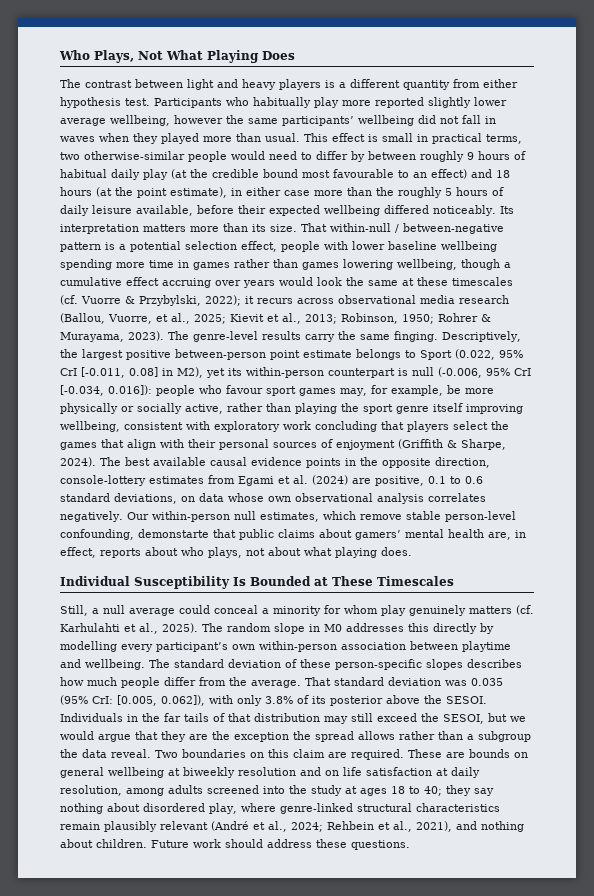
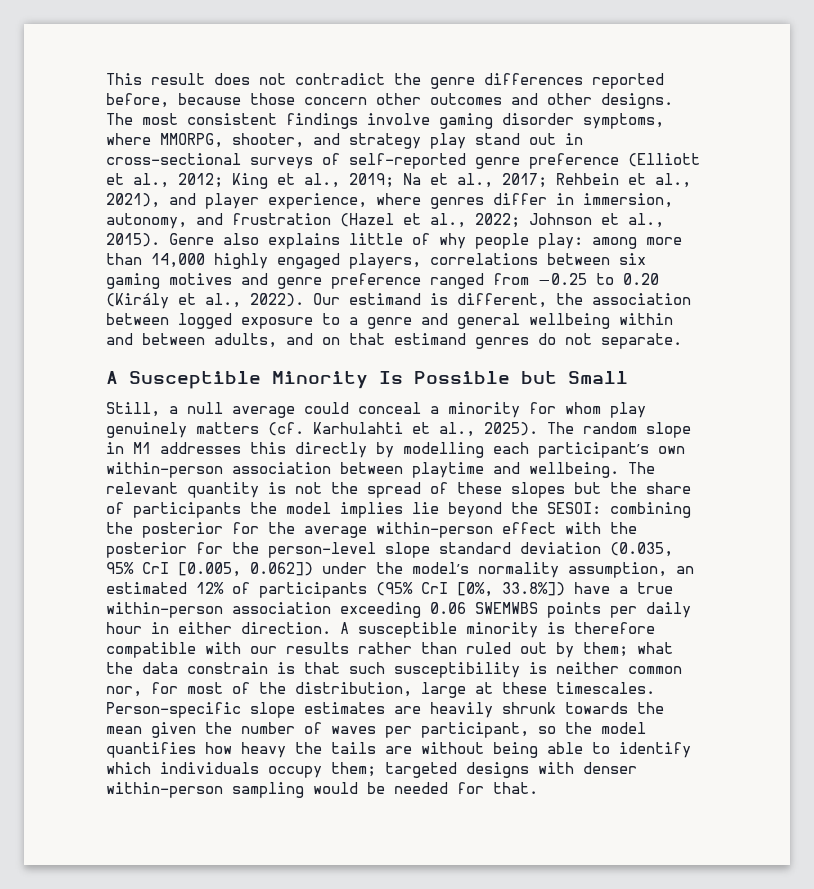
[59,50,295,63] [60,79,518,90] [60,97,507,108] [60,115,496,126] [60,133,522,144] [60,151,526,162] [60,169,510,180] [60,187,504,198] [60,205,514,216] [60,223,504,234] [60,241,497,252] [60,259,511,270] [60,277,513,288] [60,295,509,306] [60,313,491,324] [60,331,521,342] [60,349,523,360] [60,367,531,378] [60,385,494,396] [60,403,523,414] [60,421,509,432] [60,439,506,450] [60,457,490,468] [60,475,483,486] [60,493,486,504] [60,511,516,522] [60,529,526,540] [60,547,412,558] [60,576,454,589] Who Plays, Not What Playing Does // The contrast between light and heavy players is a different quantity from either hypothesis test. Participants who habitually play more reported slightly lower average wellbeing, however the same participants’ wellbeing did not fall in waves when they played more than usual. This effect is small in practical terms, two otherwise-similar people would need to differ by between roughly 9 hours of habitual daily play (at the credible bound most favourable to an effect) and 18 hours (at the point estimate), in either case more than the roughly 5 hours of daily leisure available, before their expected wellbeing differed noticeably. Its interpretation matters more than its size. That within-null / between-negative pattern is a potential selection effect, people with lower baseline wellbeing spending more time in games rather than games lowering wellbeing, though a cumulative effect accruing over years would look the same at these timescales (cf. Vuorre & Przybylski, 2022); it recurs across observational media research (Ballou, Vuorre, et al., 2025; Kievit et al., 2013; Robinson, 1950; Rohrer & Murayama, 2023). The genre-level results carry the same finging. Descriptively, the largest positive between-person point estimate belongs to Sport (0.022, 95% CrI [-0.011, 0.08] in M2), yet its within-person counterpart is null (-0.006, 95% CrI [-0.034, 0.016]): people who favour sport games may, for example, be more physically or socially active, rather than playing the sport genre itself improving wellbeing, consistent with exploratory work concluding that players select the games that align with their personal sources of enjoyment (Griffith & Sharpe, 2024). The best available causal evidence points in the opposite direction, console-lottery estimates from Egami et al. (2024) are positive, 0.1 to 0.6 standard deviations, on data whose own observational analysis correlates negatively. Our within-person null estimates, which remove stable person-level confounding, demonstarte that public claims about gamers’ mental health are, in effect, reports about who plays, not about what playing does. // Individual Susceptibility Is Bounded at These Timescales -> [106,73,664,89] [106,93,673,109] [106,113,664,129] [106,133,583,149] [106,153,700,169] [106,173,691,189] [106,193,673,209] [106,213,664,229] [106,233,682,249] [106,253,646,269] [106,273,659,289] [106,293,691,309] [106,313,673,329] [106,333,682,349] [106,371,628,389] This result does not contradict the genre differences reported before, because those concern other outcomes and other designs. The most consistent findings involve gaming disorder symptoms, where MMORPG, shooter, and strategy play stand out in cross-sectional surveys of self-reported genre preference (Elliott et al., 2012; King et al., 2019; Na et al., 2017; Rehbein et al., 2021), and player experience, where genres differ in immersion, autonomy, and frustration (Hazel et al., 2022; Johnson et al., 2015). Genre also explains little of why people play: among more than 14,000 highly engaged players, correlations between six gaming motives and genre preference ranged from −0.25 to 0.20 (Király et al., 2022). Our estimand is different, the association between logged exposure to a genre and general wellbeing within and between adults, and on that estimand genres do not separate. // A Susceptible Minority Is Possible but Small
[324,624,342,632] M0 -> [133,442,151,454] M1
[121,644,153,652] every -> [493,442,529,454] each
[174,659,522,670] [60,677,503,688] [60,695,487,706] [60,713,526,724] [60,731,531,742] [60,749,528,760] [60,767,480,778] [60,785,494,796] [60,803,500,814] [60,821,524,832] [60,839,410,850] standard deviation of these person-specific slopes describes how much people differ from the average. That standard deviation was 0.035 (95% CrI: [0.005, 0.062]), with only 3.8% of its posterior above the SESOI. Individuals in the far tails of that distribution may still exceed the SESOI, but we would argue that they are the exception the spread allows rather than a subgroup the data reveal. Two boundaries on this claim are required. These are bounds on general wellbeing at biweekly resolution and on life satisfaction at daily resolution, among adults screened into the study at ages 18 to 40; they say nothing about disordered play, where genre-linked structural characteristics remain plausibly relevant (André et al., 2024; Rehbein et al., 2021), and nothing about children. Future work should address these questions. -> [106,482,691,498] [106,502,691,518] [106,522,637,538] [106,542,673,558] [106,562,694,578] [106,582,673,598] [106,602,691,618] [106,622,655,638] [106,642,673,658] [106,662,682,678] [106,682,655,698] [106,702,664,718] [106,722,646,738] [106,742,691,758] [106,762,637,778] [106,782,538,798] relevant quantity is not the spread of these slopes but the share of participants the model implies lie beyond the SESOI: combining the posterior for the average within-person effect with the posterior for the person-level slope standard deviation (0.035, 95% CrI [0.005, 0.062]) under the model’s normality assumption, an estimated 12% of participants (95% CrI [0%, 33.8%]) have a true within-person association exceeding 0.06 SWEMWBS points per daily hour in either direction. A susceptible minority is therefore compatible with our results rather than ruled out by them; what the data constrain is that such susceptibility is neither common nor, for most of the distribution, large at these timescales. Person-specific slope estimates are heavily shrunk towards the mean given the number of waves per participant, so the model quantifies how heavy the tails are without being able to identify which individuals occupy them; targeted designs with denser within-person sampling would be needed for that.

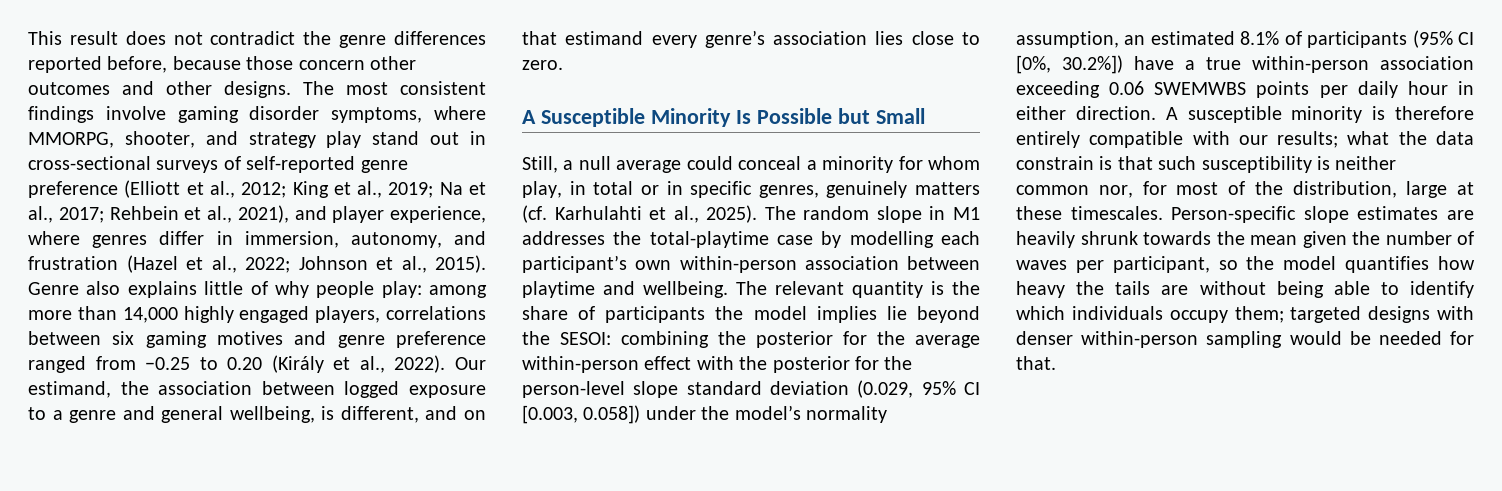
[349,293,547,308] estimand is different, -> [28,381,111,398] estimand,
[529,313,673,329] [106,333,682,349] wellbeing within and between adults, and on that estimand genres do not separate. -> [229,406,486,423] [522,30,980,48] [522,60,563,70] wellbeing, is different, and on that estimand every genre’s association lies close to zero.
[610,402,646,418] play -> [522,181,819,198] play, in total or in specific genres,
[250,442,367,458] this directly -> [613,231,813,248] the total-playtime case
[295,482,601,498] not the spread of these slopes but -> (944, 288) none
[610,542,673,557] [106,562,313,577] (0.035, 95% CrI [0.005, 0.062]) -> [857,380,980,398] [522,405,641,424] (0.029, 95% CI [0.003, 0.058])
[196,582,224,594] 12% -> [1240,31,1280,45] 8.1%
[421,582,565,597] CrI [0%, 33.8%]) -> [1458,32,1474,45] [1016,55,1123,74] CI [0%, 30.2%])
(655, 628) none -> [1016,131,1080,148] entirely
[286,642,628,658] results rather than ruled out by them; -> [1277,131,1339,148] results;

